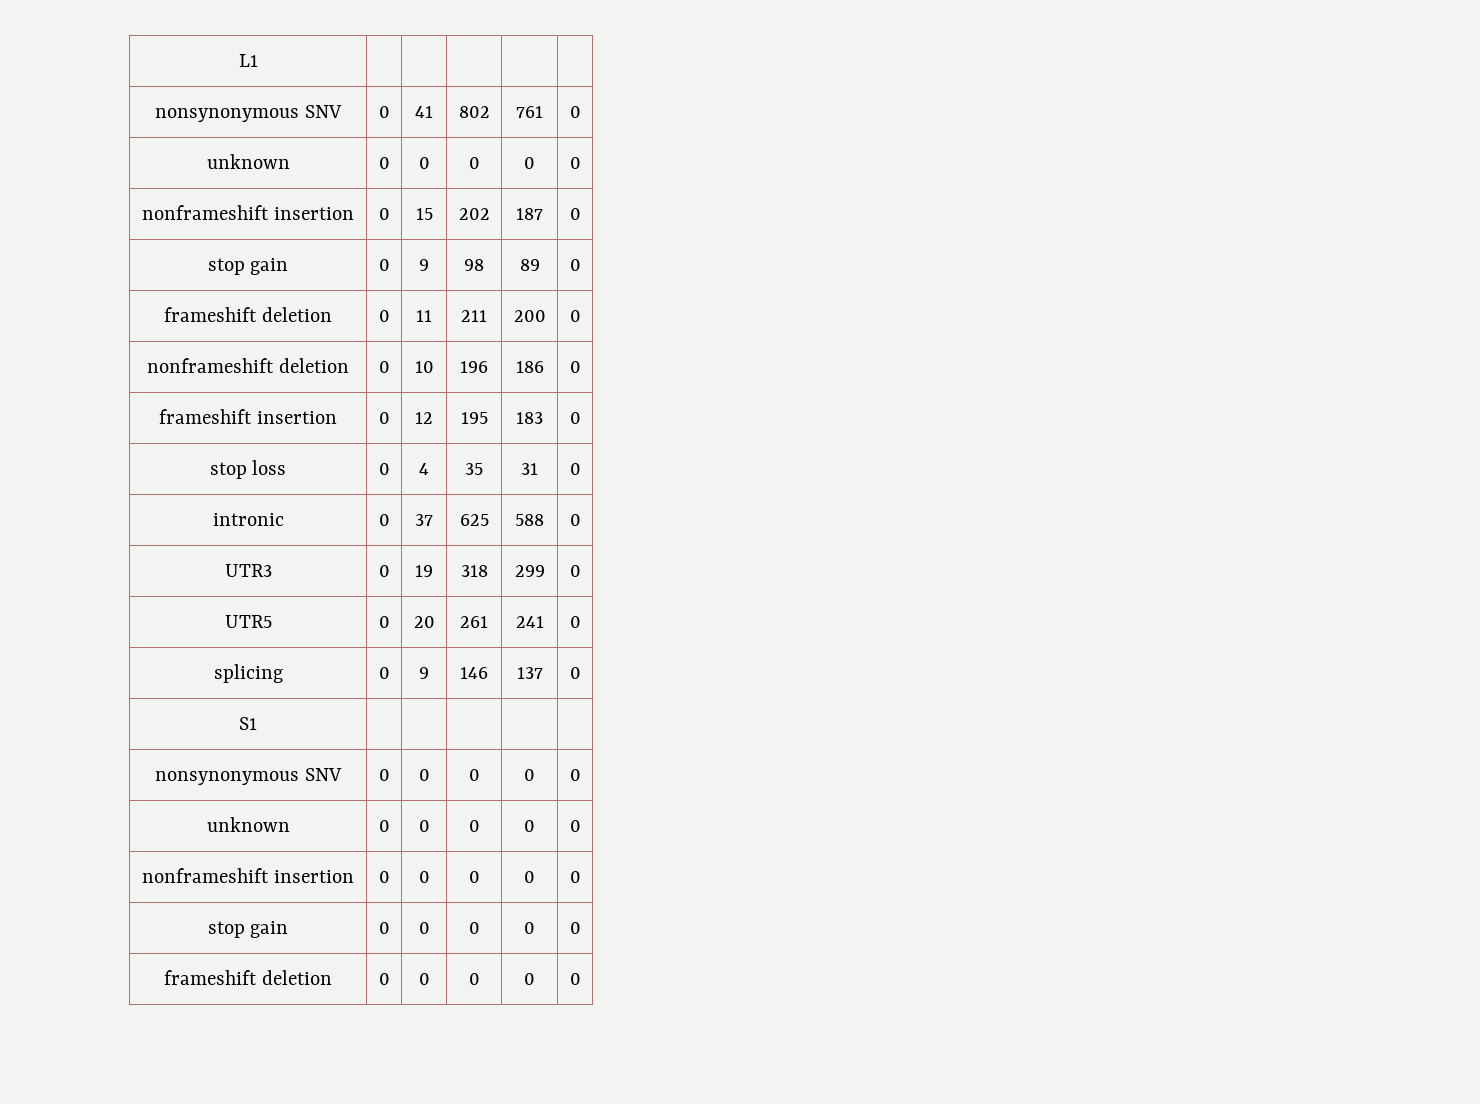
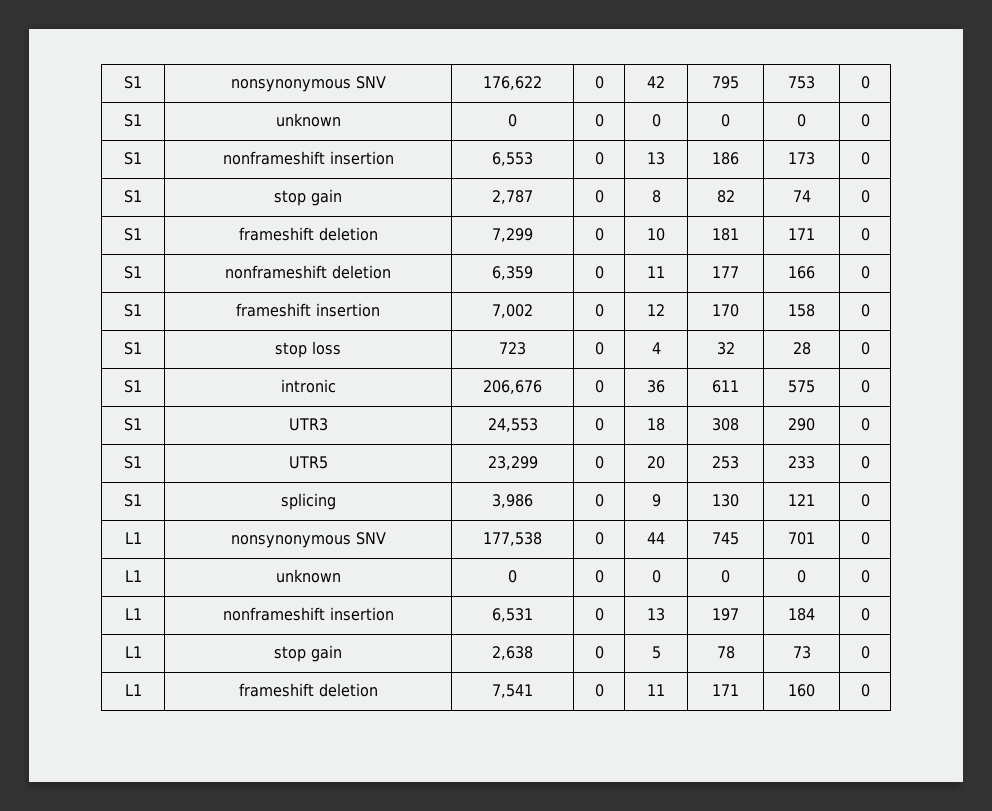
[238,54,258,67] [155,105,342,122] [378,106,390,118] [415,106,433,118] [458,106,490,118] [516,106,543,118] [569,106,581,118] [206,154,290,169] [378,157,390,169] [418,157,430,169] [468,157,480,169] [524,157,535,169] [569,157,581,169] [142,205,354,220] [378,208,390,220] [415,208,433,220] [458,208,490,220] [516,208,543,220] [569,208,581,220] [207,258,289,275] [378,259,390,271] [419,259,429,271] [464,259,484,271] [519,259,540,271] [569,259,581,271] [164,307,332,322] [378,310,390,322] [416,310,432,322] [461,310,487,322] [513,310,546,322] [569,310,581,322] [147,358,349,373] [378,361,390,373] [414,361,434,373] [460,361,488,373] [515,361,544,373] [569,361,581,373] [159,409,337,424] [378,412,390,424] [415,412,433,424] [460,412,488,424] [516,412,543,424] [569,412,581,424] [209,460,287,479] [378,463,390,475] [419,463,429,475] [465,463,483,475] [521,463,538,475] [569,463,581,475] [212,513,284,526] [378,514,390,526] [415,514,433,526] [459,514,489,526] [515,514,544,526] [569,514,581,526] [224,564,272,577] [378,565,390,577] [415,565,433,577] [460,565,488,577] [514,565,545,577] [569,565,581,577] [224,615,272,628] [378,616,390,628] [413,616,435,628] [460,616,488,628] [515,616,544,628] [569,616,581,628] [213,664,283,683] [378,667,390,679] [419,667,429,679] [460,667,488,679] [516,667,543,679] [569,667,581,679] [239,717,257,730] [155,768,342,785] [378,769,390,781] [418,769,430,781] [468,769,480,781] [524,769,535,781] [569,769,581,781] [206,817,290,832] [378,820,390,832] [418,820,430,832] [468,820,480,832] [524,820,535,832] [569,820,581,832] [142,868,354,883] [378,871,390,883] [418,871,430,883] [468,871,480,883] [524,871,535,883] [569,871,581,883] [207,921,289,938] [378,922,390,934] [418,922,430,934] [468,922,480,934] [524,922,535,934] [569,922,581,934] [164,970,332,985] [378,973,390,985] [418,973,430,985] [468,973,480,985] [524,973,535,985] L1 | | | | | // nonsynonymous SNV | 0 | 41 | 802 | 761 | 0 // unknown | 0 | 0 | 0 | 0 | 0 // nonframeshift insertion | 0 | 15 | 202 | 187 | 0 // stop gain | 0 | 9 | 98 | 89 | 0 // frameshift deletion | 0 | 11 | 211 | 200 | 0 // nonframeshift deletion | 0 | 10 | 196 | 186 | 0 // frameshift insertion | 0 | 12 | 195 | 183 | 0 // stop loss | 0 | 4 | 35 | 31 | 0 // intronic | 0 | 37 | 625 | 588 | 0 // UTR3 | 0 | 19 | 318 | 299 | 0 // UTR5 | 0 | 20 | 261 | 241 | 0 // splicing | 0 | 9 | 146 | 137 | 0 // S1 | | | | | // nonsynonymous SNV | 0 | 0 | 0 | 0 | 0 // unknown | 0 | 0 | 0 | 0 | 0 // nonframeshift insertion | 0 | 0 | 0 | 0 | 0 // stop gain | 0 | 0 | 0 | 0 | 0 // frameshift deletion | 0 | 0 | 0 | 0 -> [124,76,142,89] [230,76,386,92] [483,76,542,90] [594,76,604,89] [647,76,665,88] [712,76,739,89] [788,76,815,89] [860,76,870,89] [124,114,142,127] [275,113,341,127] [508,114,517,127] [594,114,604,127] [651,114,661,127] [721,114,730,127] [797,114,806,127] [860,114,870,127] [124,152,142,165] [222,151,394,165] [492,152,533,166] [594,152,604,165] [647,152,665,165] [712,152,739,165] [788,152,815,165] [860,152,870,165] [124,190,142,203] [274,189,342,206] [492,190,533,204] [594,190,604,203] [651,190,661,203] [716,190,735,203] [792,190,811,202] [860,190,870,203] [124,228,142,241] [238,227,378,241] [492,228,533,242] [594,228,604,241] [647,228,665,241] [712,228,739,241] [788,228,815,240] [860,228,870,241] [124,266,142,279] [225,265,391,279] [492,266,533,280] [594,266,604,279] [647,266,665,278] [712,266,739,278] [788,266,815,279] [860,266,870,279] [124,304,142,317] [236,303,380,317] [492,304,533,318] [594,304,604,317] [647,304,665,316] [712,304,739,317] [788,304,815,317] [860,304,870,317] [124,342,142,355] [275,341,341,358] [499,342,526,355] [594,342,604,355] [651,342,661,354] [716,342,735,355] [792,342,811,355] [860,342,870,355] [124,380,142,393] [280,379,336,393] [483,380,542,394] [594,380,604,393] [647,380,665,393] [712,380,739,393] [788,380,815,393] [860,380,870,393] [124,418,142,431] [288,418,328,431] [487,418,538,432] [594,418,604,431] [647,418,665,431] [712,418,739,431] [788,418,815,431] [860,418,870,431] [124,456,142,469] [288,456,328,469] [487,456,538,470] [594,456,604,469] [647,456,665,469] [712,456,739,469] [788,456,815,469] [860,456,870,469] [124,494,142,507] [280,493,336,510] [492,494,533,508] [594,494,604,507] [651,494,661,507] [712,494,739,507] [788,494,815,506] [860,494,870,507] [124,532,142,544] [230,532,386,548] [483,532,542,546] [594,532,604,545] [647,532,665,544] [712,532,739,545] [788,532,815,545] [860,532,870,545] [124,570,142,582] [275,569,341,583] [508,570,517,583] [594,570,604,583] [651,570,661,583] [721,570,730,583] [797,570,806,583] [860,570,870,583] [124,608,142,620] [222,607,394,621] [492,608,533,622] [594,608,604,621] [647,608,665,621] [712,608,739,621] [788,608,815,621] [860,608,870,621] [124,646,142,658] [274,645,342,662] [492,646,533,660] [594,646,604,659] [651,646,661,659] [716,646,735,659] [792,646,811,659] [860,646,870,659] [124,684,142,696] [238,683,378,697] [492,684,533,698] [594,684,604,697] [647,684,665,696] [712,684,739,696] [788,684,815,697] S1 | nonsynonymous SNV | 176,622 | 0 | 42 | 795 | 753 | 0 // S1 | unknown | 0 | 0 | 0 | 0 | 0 | 0 // S1 | nonframeshift insertion | 6,553 | 0 | 13 | 186 | 173 | 0 // S1 | stop gain | 2,787 | 0 | 8 | 82 | 74 | 0 // S1 | frameshift deletion | 7,299 | 0 | 10 | 181 | 171 | 0 // S1 | nonframeshift deletion | 6,359 | 0 | 11 | 177 | 166 | 0 // S1 | frameshift insertion | 7,002 | 0 | 12 | 170 | 158 | 0 // S1 | stop loss | 723 | 0 | 4 | 32 | 28 | 0 // S1 | intronic | 206,676 | 0 | 36 | 611 | 575 | 0 // S1 | UTR3 | 24,553 | 0 | 18 | 308 | 290 | 0 // S1 | UTR5 | 23,299 | 0 | 20 | 253 | 233 | 0 // S1 | splicing | 3,986 | 0 | 9 | 130 | 121 | 0 // L1 | nonsynonymous SNV | 177,538 | 0 | 44 | 745 | 701 | 0 // L1 | unknown | 0 | 0 | 0 | 0 | 0 | 0 // L1 | nonframeshift insertion | 6,531 | 0 | 13 | 197 | 184 | 0 // L1 | stop gain | 2,638 | 0 | 5 | 78 | 73 | 0 // L1 | frameshift deletion | 7,541 | 0 | 11 | 171 | 160

